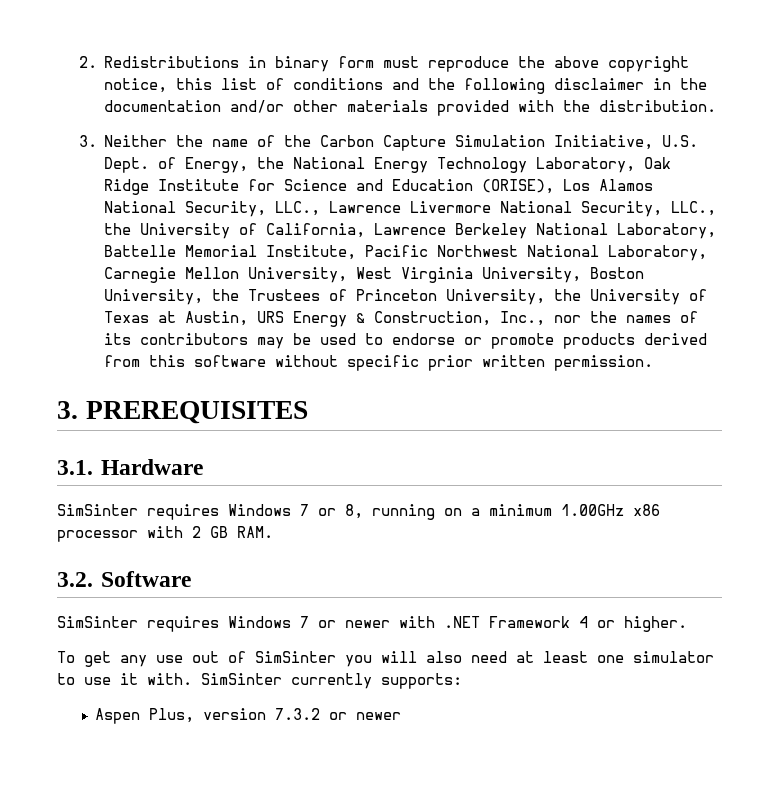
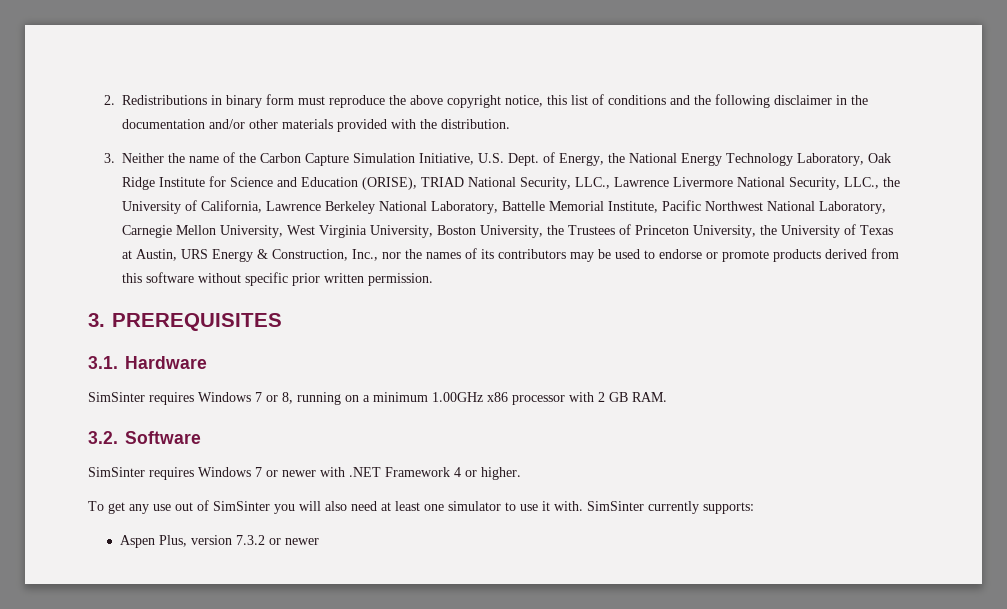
[563,179,654,191] Los Alamos -> [421,177,465,187] TRIAD

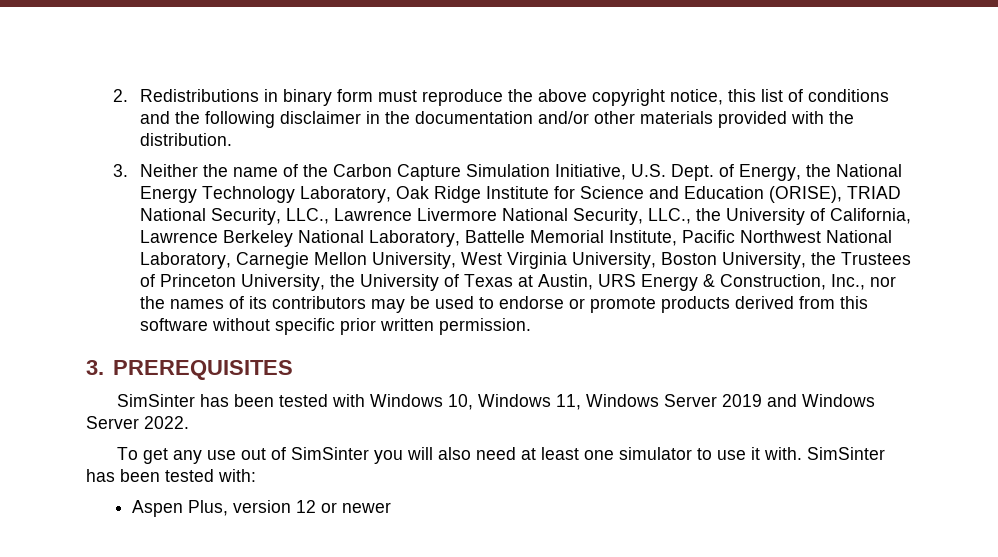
[88,356,207,369] [88,392,667,405] [88,431,201,444] [88,467,521,480] // 3.1. Hardware // SimSinter requires Windows 7 or 8, running on a minimum 1.00GHz x86 processor with 2 GB RAM. // 3.2. Software // SimSinter requires Windows 7 or newer with .NET Framework 4 or higher. -> [117,394,876,410] [86,416,189,429] // SimSinter has been tested with Windows 10, Windows 11, Windows Server 2019 and Windows Server 2022.
[648,501,754,514] currently supports: -> [86,469,256,482] has been tested with:
[235,535,265,545] 7.3.2 -> [296,500,317,513] 12

